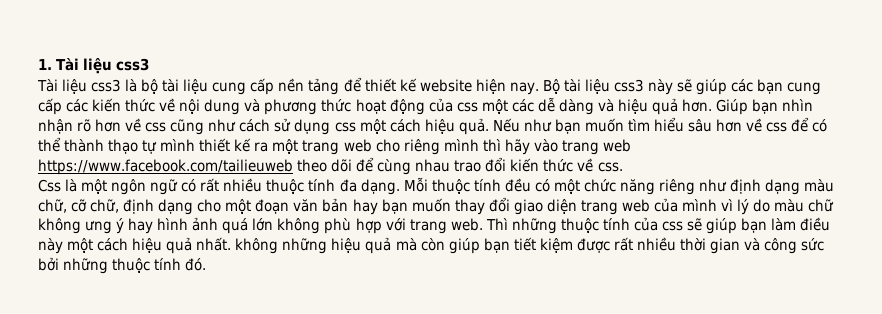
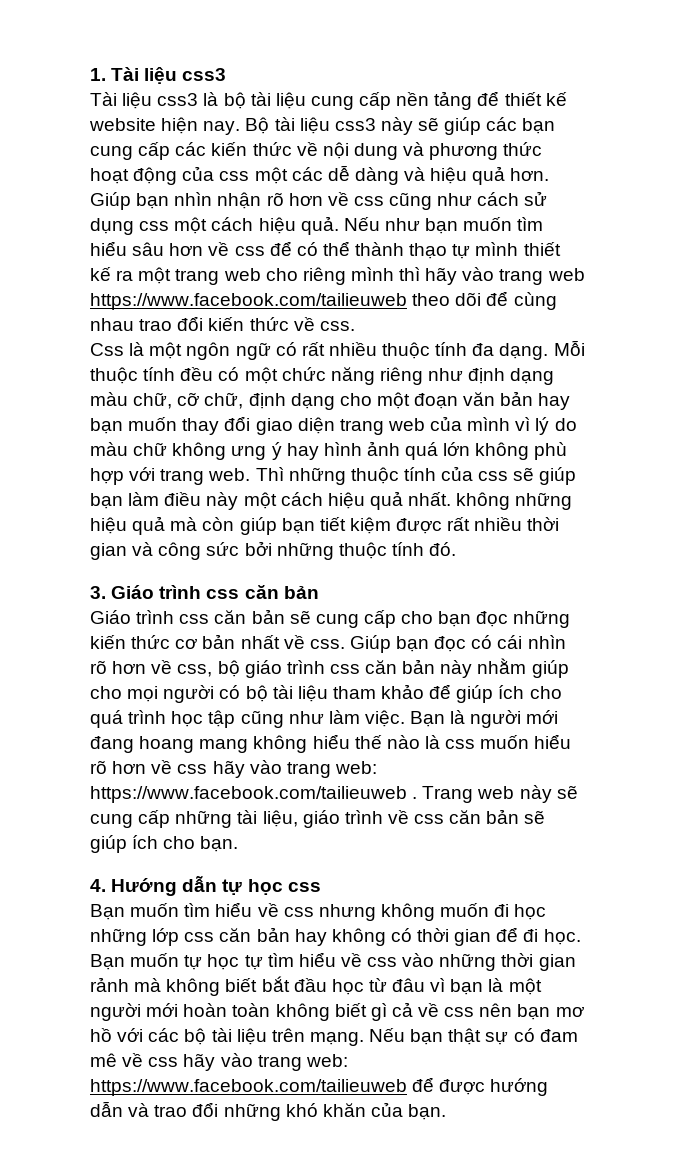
(207, 264) none -> [90,585,319,599] [90,609,571,628] [90,634,566,653] [90,658,569,678] [90,684,562,703] [90,710,559,728] [90,734,572,753] [90,760,377,778] [90,785,578,803] [90,809,546,828] [90,835,239,853] [90,876,321,896] [90,902,547,921] [90,927,581,946] [90,952,576,971] [90,976,542,996] [90,1002,584,1021] [90,1028,578,1046] [90,1053,348,1071] [90,1077,549,1096] [90,1101,447,1121] // 3. Giáo trình css căn bản // Giáo trình css căn bản sẽ cung cấp cho bạn đọc những kiến thức cơ bản nhất về css. Giúp bạn đọc có cái nhìn rõ hơn về css, bộ giáo trình css căn bản này nhằm giúp cho mọi người có bộ tài liệu tham khảo để giúp ích cho quá trình học tập cũng như làm việc. Bạn là người mới đang hoang mang không hiểu thế nào là css muốn hiểu rõ hơn về css hãy vào trang web: https://www.facebook.com/tailieuweb . Trang web này sẽ cung cấp những tài liệu, giáo trình về css căn bản sẽ giúp ích cho bạn. // 4. Hướng dẫn tự học css // Bạn muốn tìm hiểu về css nhưng không muốn đi học những lớp css căn bản hay không có thời gian để đi học. Bạn muốn tự học tự tìm hiểu về css vào những thời gian rảnh mà không biết bắt đầu học từ đâu vì bạn là một người mới hoàn toàn không biết gì cả về css nên bạn mơ hồ với các bộ tài liệu trên mạng. Nếu bạn thật sự có đam mê về css hãy vào trang web: https://www.facebook.com/tailieuweb để được hướng dẫn và trao đổi những khó khăn của bạn.

